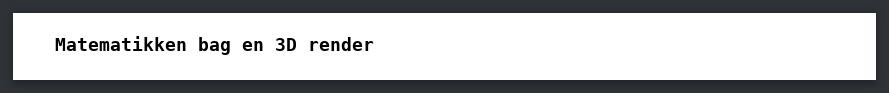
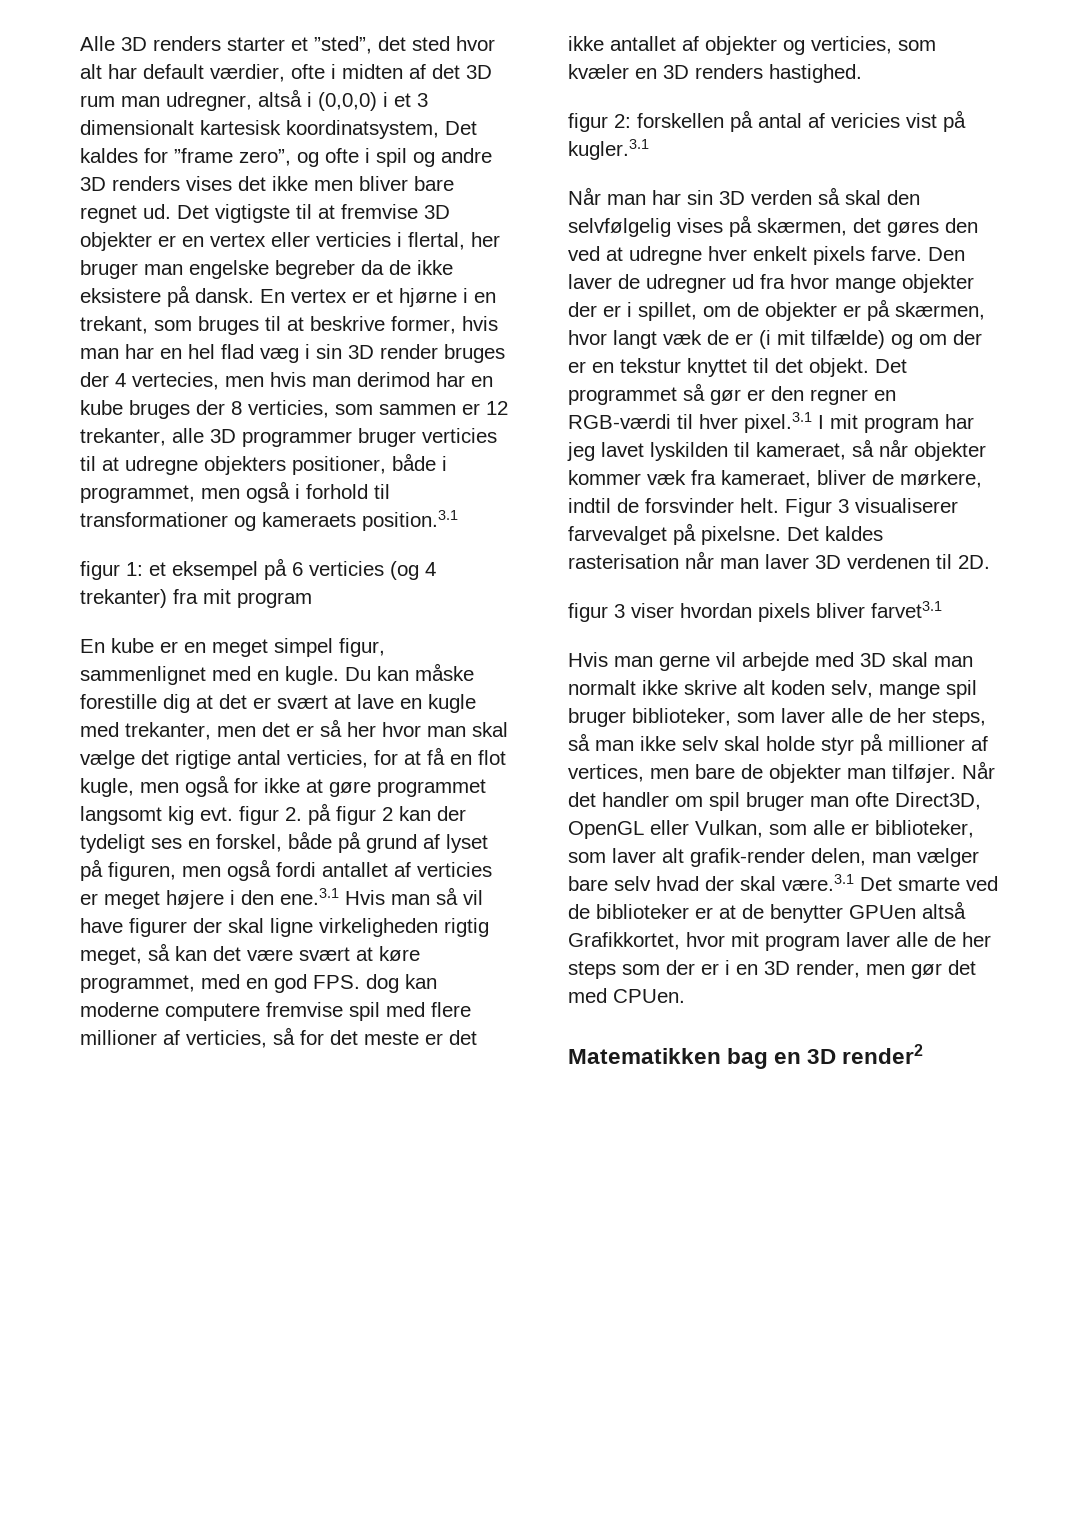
(55, 43) none -> [80,36,495,54] [80,64,492,82] [80,89,428,111] [80,120,477,139] [80,148,492,167] [80,176,454,191] [80,204,450,223] [80,232,500,251] [80,260,453,279] [80,285,496,307] [80,316,498,335] [80,344,505,363] [80,372,493,390] [80,400,508,419] [80,428,497,447] [80,453,447,475] [80,481,390,503] [80,510,458,531] [80,558,436,580] [80,589,312,608] [80,638,385,657] [80,663,474,685] [80,694,476,713] [80,719,508,740] [80,747,506,769] [80,775,486,797] [80,803,466,825] [80,831,488,853] [80,859,492,881] [80,887,483,909] [80,918,489,937] [80,943,420,965] [80,974,437,993] [80,1002,471,1021] [80,1027,477,1048] [568,36,936,55] [568,64,862,83] [568,110,966,132] [568,139,649,160] [568,187,920,205] [568,215,978,237] [568,246,965,265] [568,274,974,293] [568,299,985,321] [568,330,982,349] [568,358,907,377] [568,383,896,405] [568,412,974,433] [567,439,986,461] [568,470,982,488] [568,498,958,517] [568,523,883,545] [568,551,990,569] [568,601,942,622] [568,652,973,671] [568,680,977,699] [568,708,986,727] [568,733,988,755] [568,761,995,783] [568,792,981,811] [568,820,974,839] [568,848,979,867] [568,874,998,891] [568,901,966,923] [568,932,991,951] [568,960,976,979] [568,988,685,1003] Alle 3D renders starter et ”sted”, det sted hvor alt har default værdier, ofte i midten af det 3D rum man udregner, altså i (0,0,0) i et 3 dimensionalt kartesisk koordinatsystem, Det kaldes for ”frame zero”, og ofte i spil og andre 3D renders vises det ikke men bliver bare regnet ud. Det vigtigste til at fremvise 3D objekter er en vertex eller verticies i flertal, her bruger man engelske begreber da de ikke eksistere på dansk. En vertex er et hjørne i en trekant, som bruges til at beskrive former, hvis man har en hel flad væg i sin 3D render bruges der 4 vertecies, men hvis man derimod har en kube bruges der 8 verticies, som sammen er 12 trekanter, alle 3D programmer bruger verticies til at udregne objekters positioner, både i programmet, men også i forhold til transformationer og kameraets position.3.1 // figur 1: et eksempel på 6 verticies (og 4 trekanter) fra mit program // En kube er en meget simpel figur, sammenlignet med en kugle. Du kan måske forestille dig at det er svært at lave en kugle med trekanter, men det er så her hvor man skal vælge det rigtige antal verticies, for at få en flot kugle, men også for ikke at gøre programmet langsomt kig evt. figur 2. på figur 2 kan der tydeligt ses en forskel, både på grund af lyset på figuren, men også fordi antallet af verticies er meget højere i den ene.3.1 Hvis man så vil have figurer der skal ligne virkeligheden rigtig meget, så kan det være svært at køre programmet, med en god FPS. dog kan moderne computere fremvise spil med flere millioner af verticies, så for det meste er det ikke antallet af objekter og verticies, som kvæler en 3D renders hastighed. // figur 2: forskellen på antal af vericies vist på kugler.3.1 // Når man har sin 3D verden så skal den selvfølgelig vises på skærmen, det gøres den ved at udregne hver enkelt pixels farve. Den laver de udregner ud fra hvor mange objekter der er i spillet, om de objekter er på skærmen, hvor langt væk de er (i mit tilfælde) og om der er en tekstur knyttet til det objekt. Det programmet så gør er den regner en RGB-værdi til hver pixel.3.1 I mit program har jeg lavet lyskilden til kameraet, så når objekter kommer væk fra kameraet, bliver de mørkere, indtil de forsvinder helt. Figur 3 visualiserer farvevalget på pixelsne. Det kaldes rasterisation når man laver 3D verdenen til 2D. // figur 3 viser hvordan pixels bliver farvet3.1 // Hvis man gerne vil arbejde med 3D skal man normalt ikke skrive alt koden selv, mange spil bruger biblioteker, som laver alle de her steps, så man ikke selv skal holde styr på millioner af vertices, men bare de objekter man tilføjer. Når det handler om spil bruger man ofte Direct3D, OpenGL eller Vulkan, som alle er biblioteker, som laver alt grafik-render delen, man vælger bare selv hvad der skal være.3.1 Det smarte ved de biblioteker er at de benytter GPUen altså Grafikkortet, hvor mit program laver alle de her steps som der er i en 3D render, men gør det med CPUen. //
[308,37,374,51] render -> [842,1044,924,1064] render2

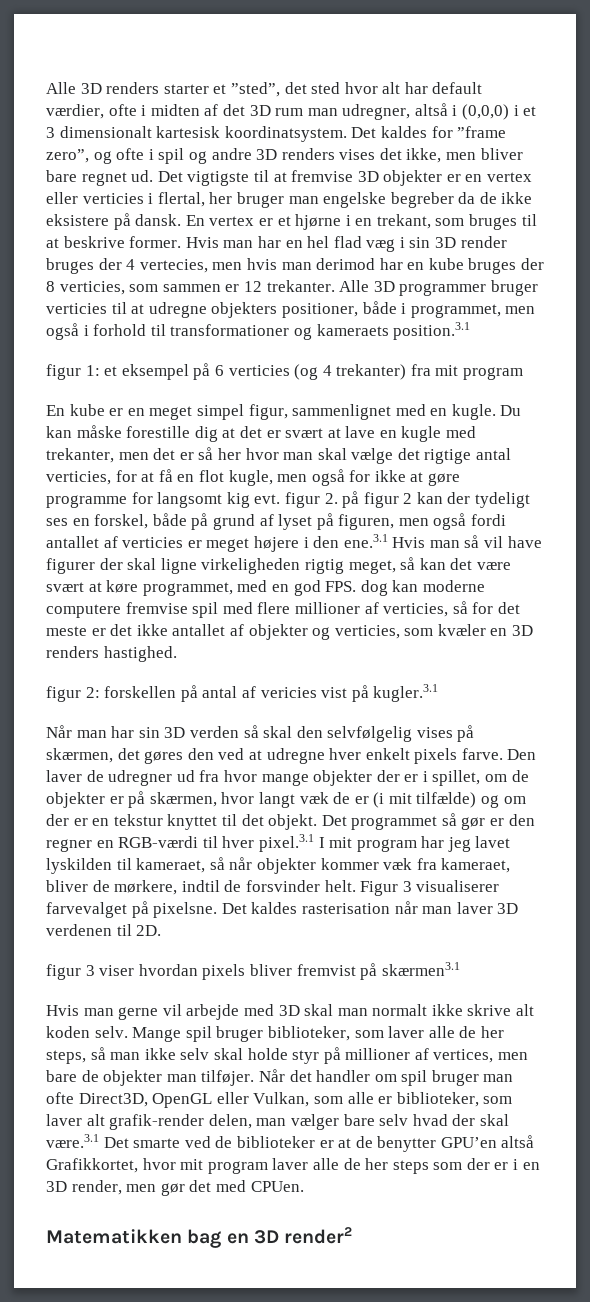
[286,120,439,139] koordinatsystem, -> [224,126,347,142] koordinatsystem.
[272,176,308,191] ikke -> [406,148,442,163] ikke,
[391,316,498,334] former, hvis -> [129,236,219,248] former. Hvis
[80,428,204,446] trekanter, alle -> [266,280,370,292] trekanter. Alle
[377,779,486,797] programmet -> [46,492,153,508] programme for
[871,601,942,618] farvet3.1 -> [296,962,460,980] fremvist på skærmen3.1
[831,680,940,699] selv, mange -> [94,1026,182,1042] selv. Mange
[849,905,916,919] GPUen -> [440,1137,497,1148] GPU’en

